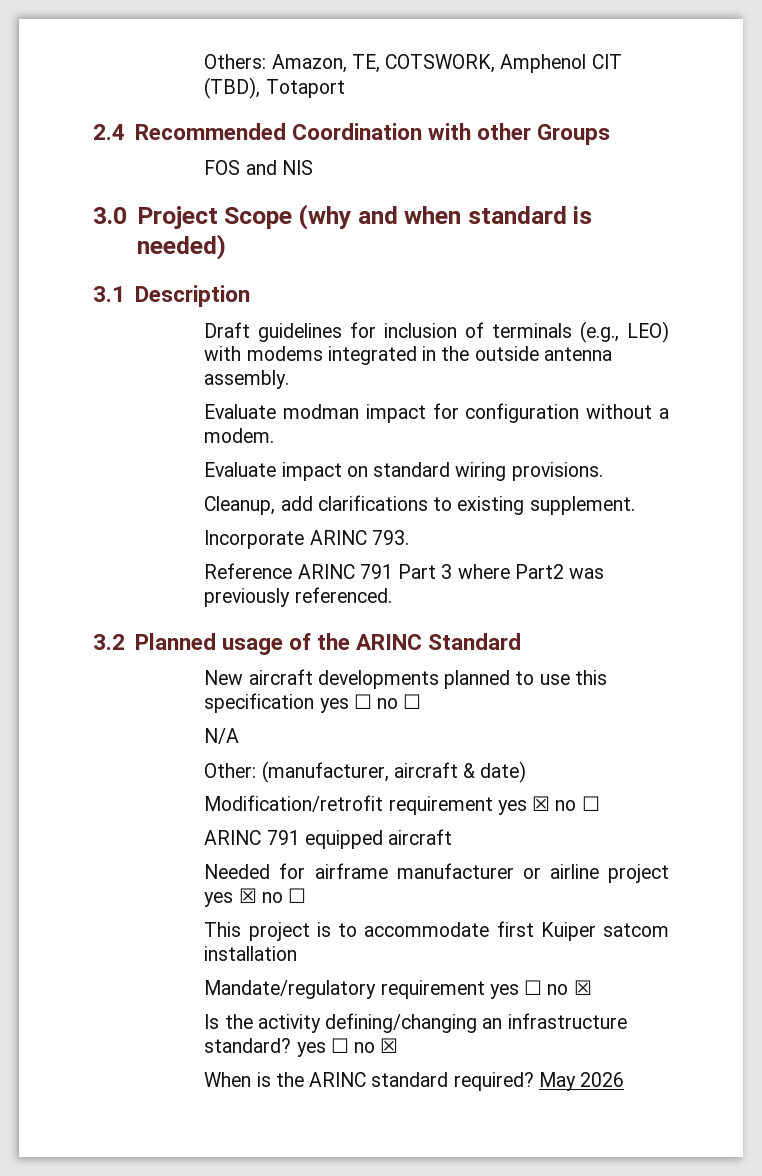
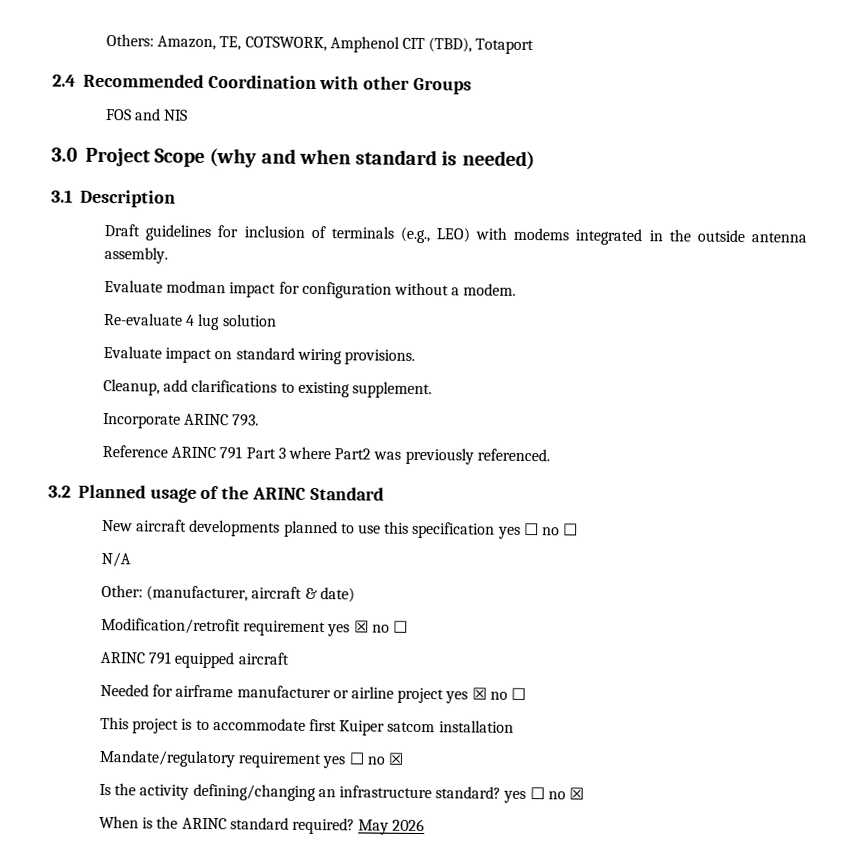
(275, 435) none -> [104,313,277,331] // Re-evaluate 4 lug solution

